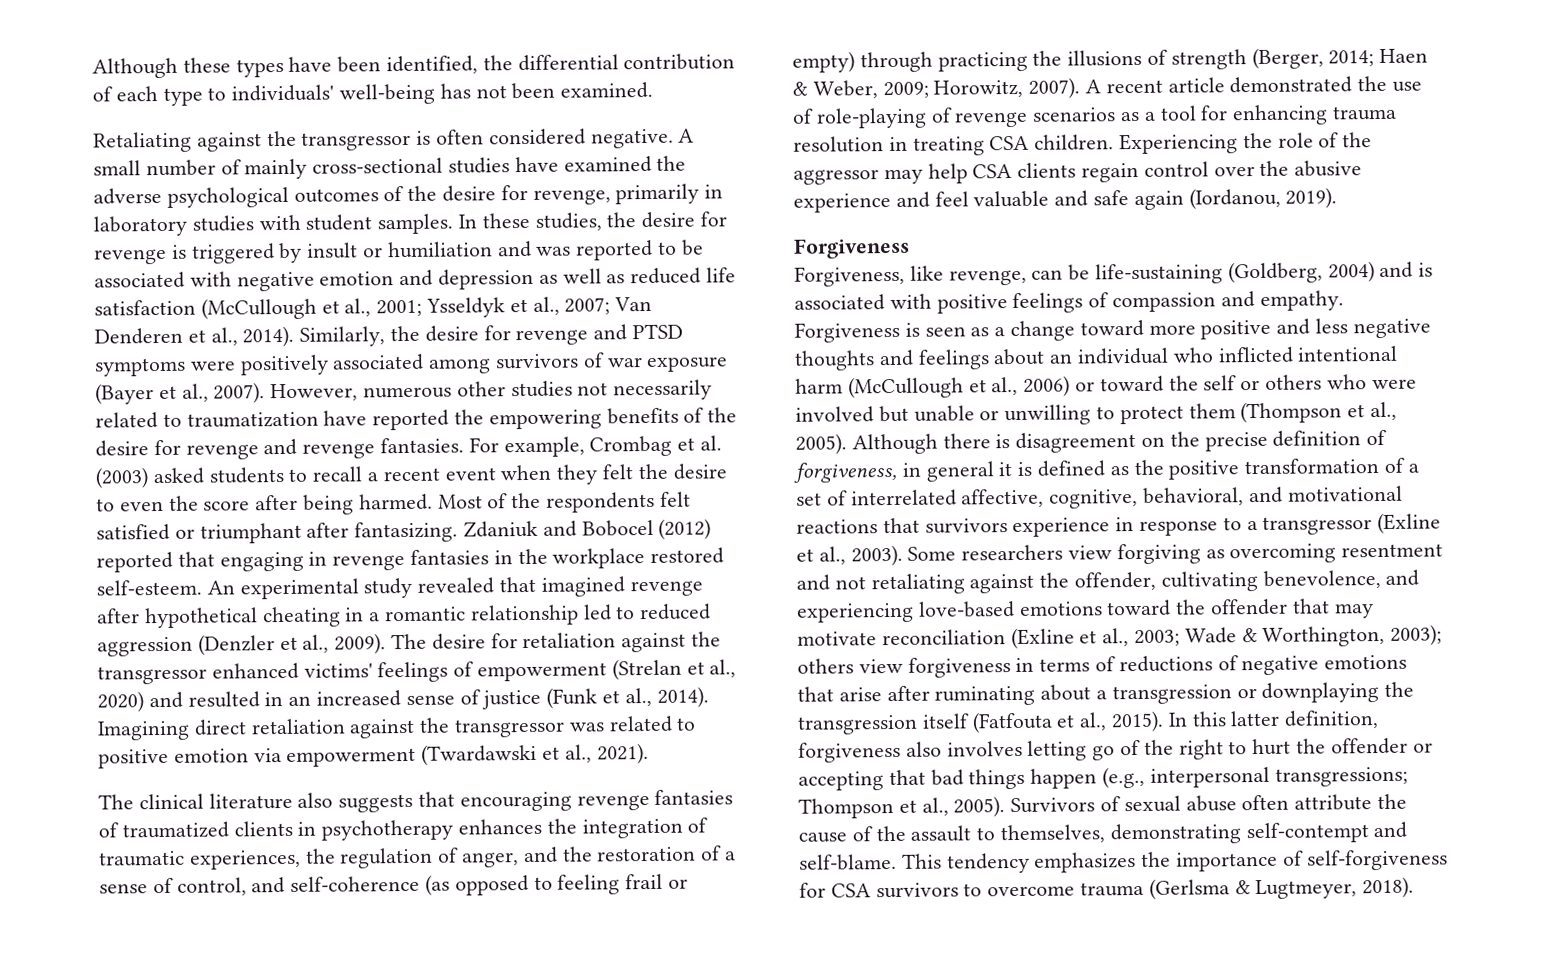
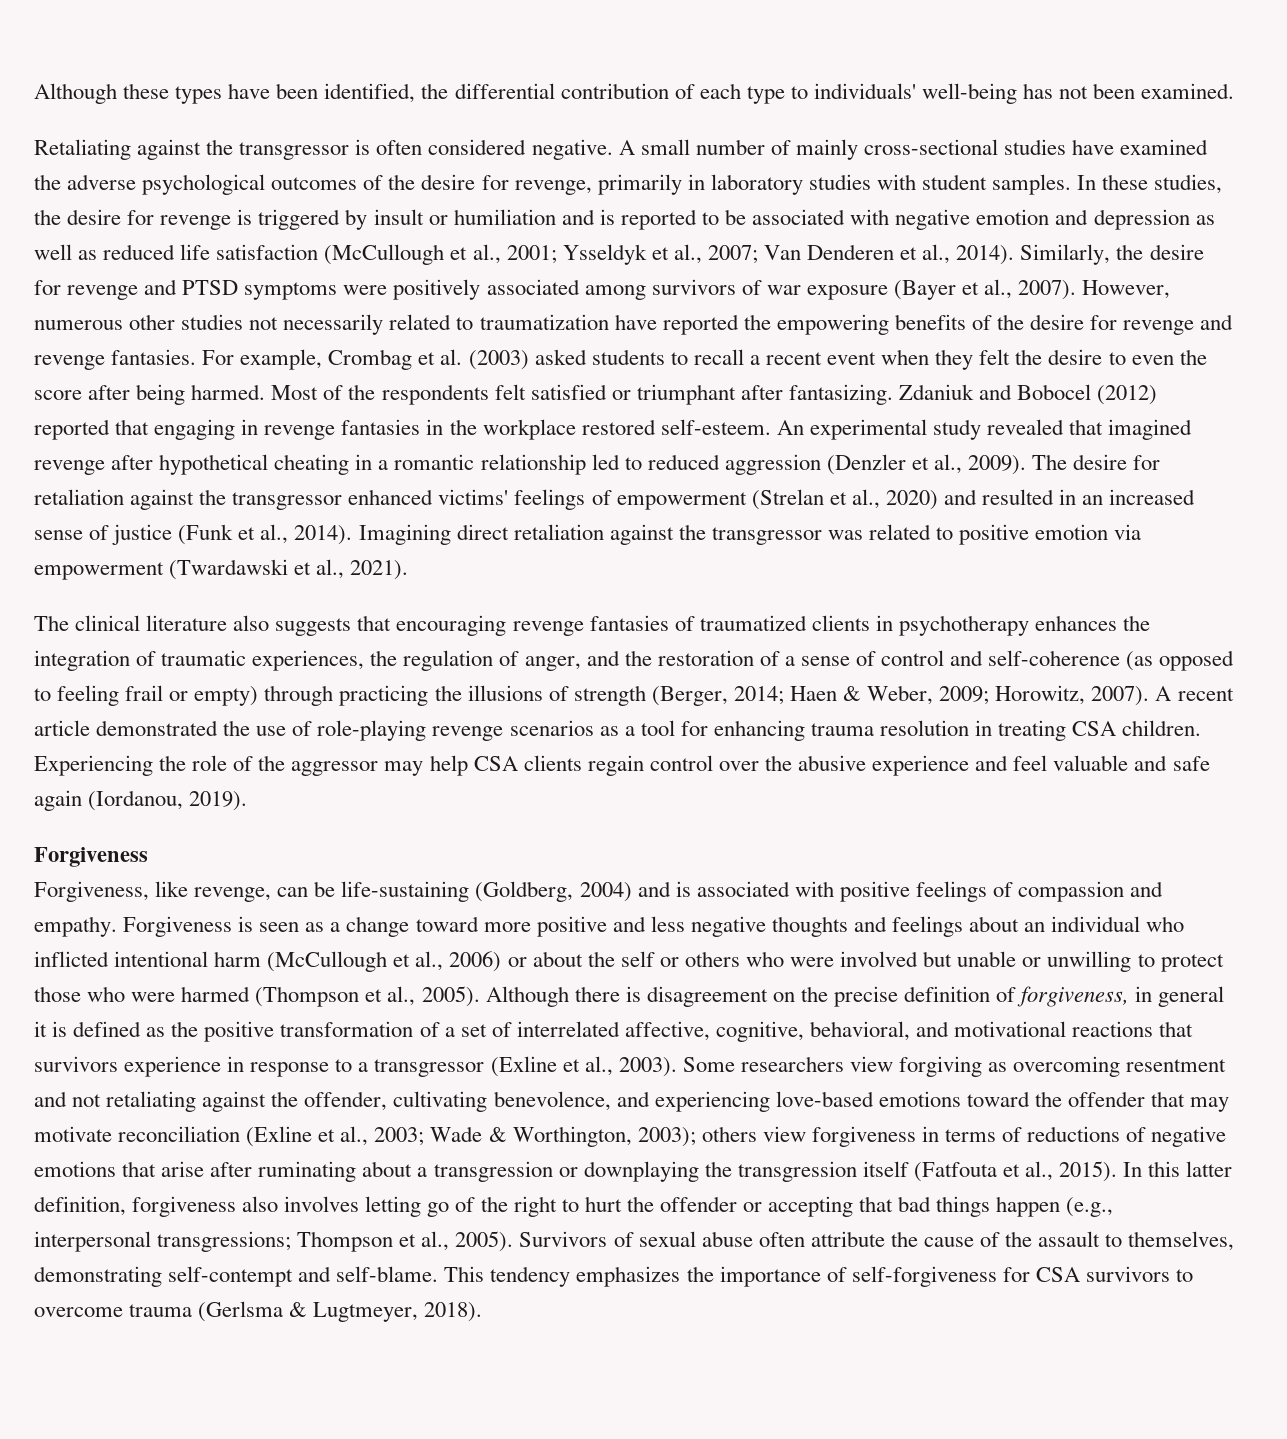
[536,246,572,256] was -> [599,209,615,225] is
[176,877,247,896] control, -> [881,650,945,666] control
[930,107,953,123] of -> (427, 730) none
[1099,375,1164,393] toward -> [532,951,583,967] about
[1188,403,1236,419] them -> [34,986,251,1002] those who were harmed

